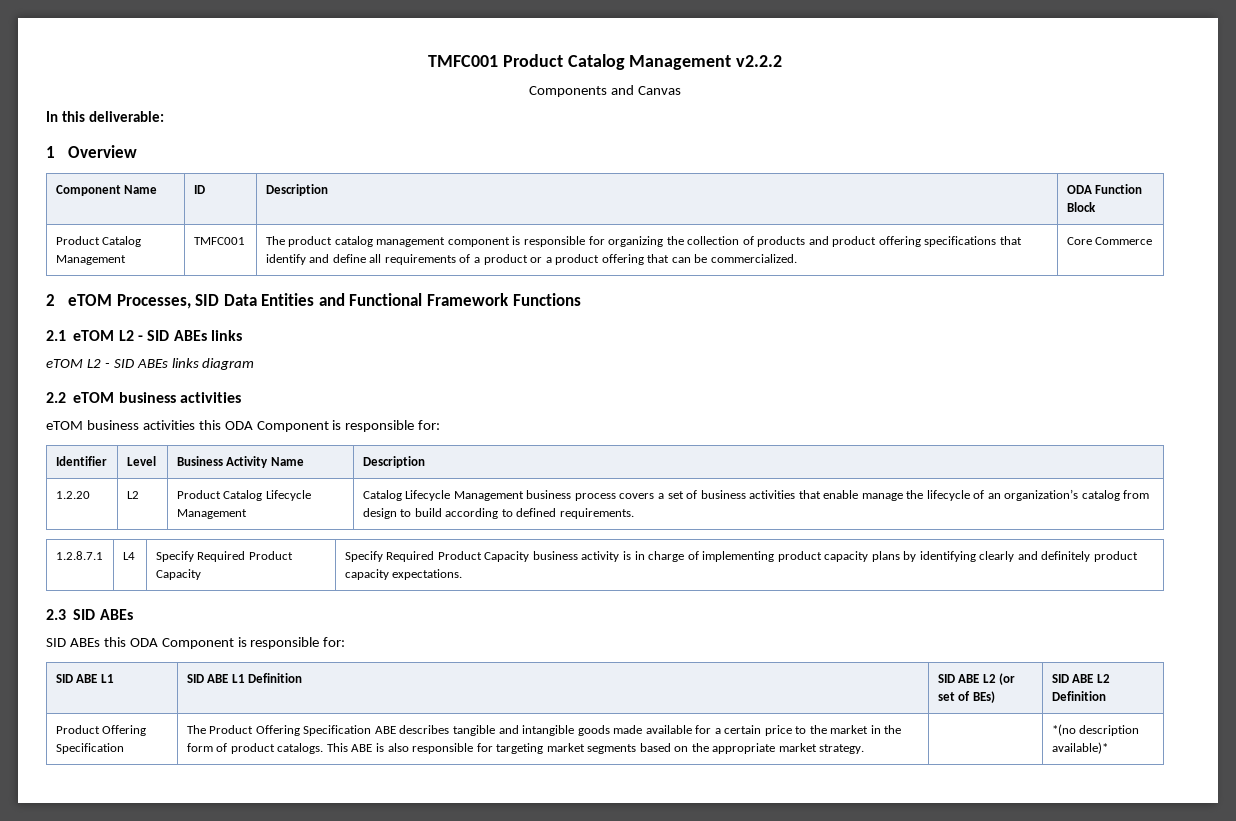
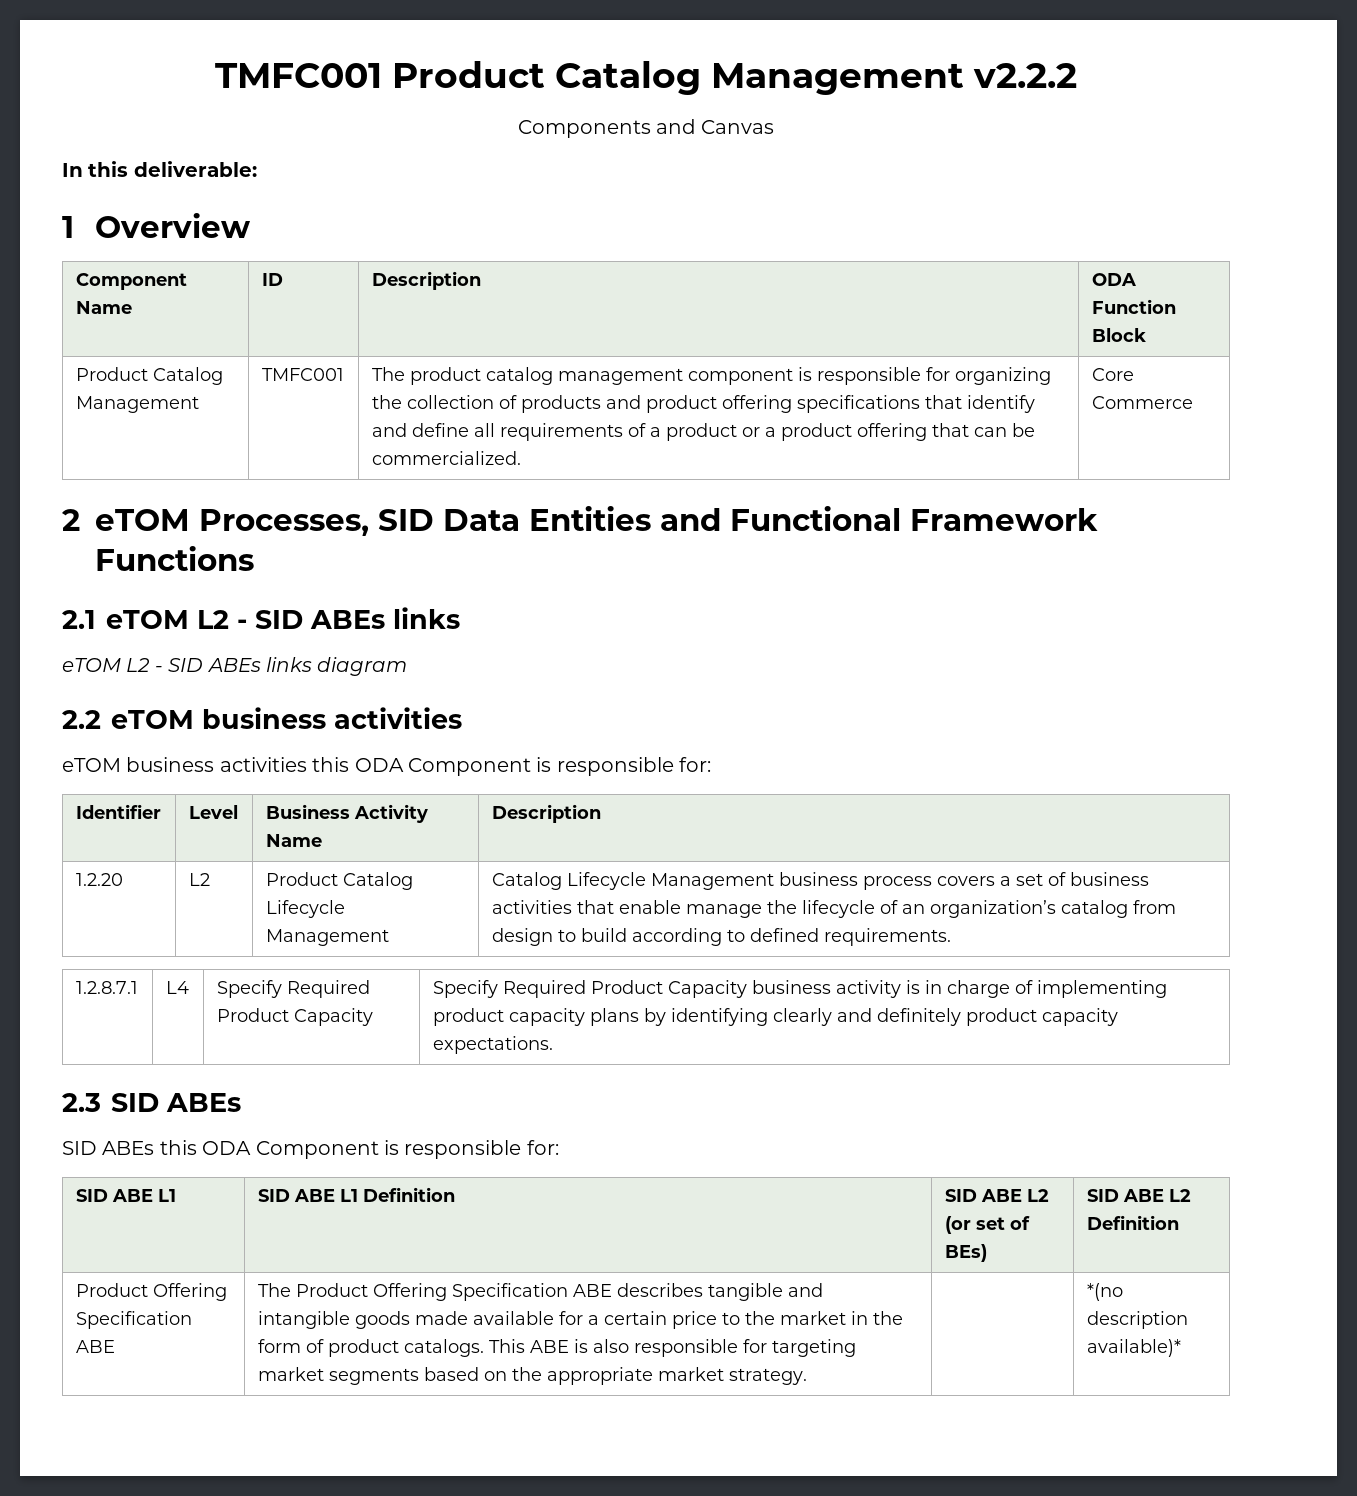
(124, 748) none -> [75,1340,115,1353] ABE

